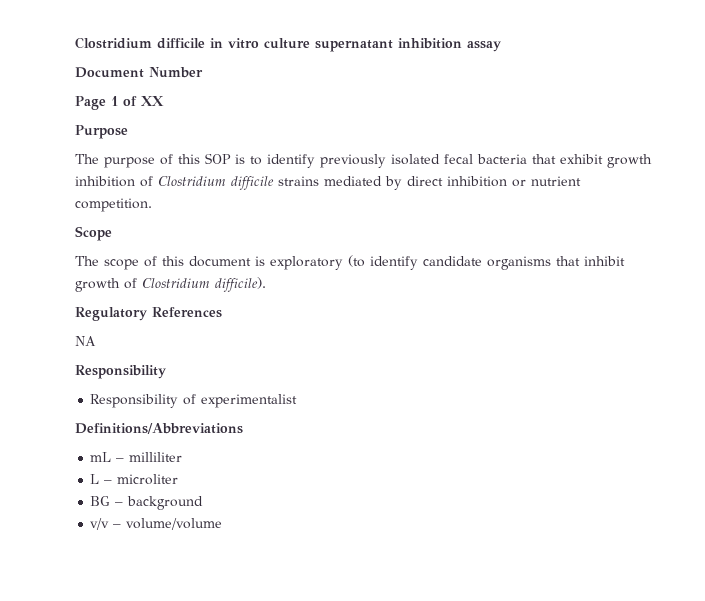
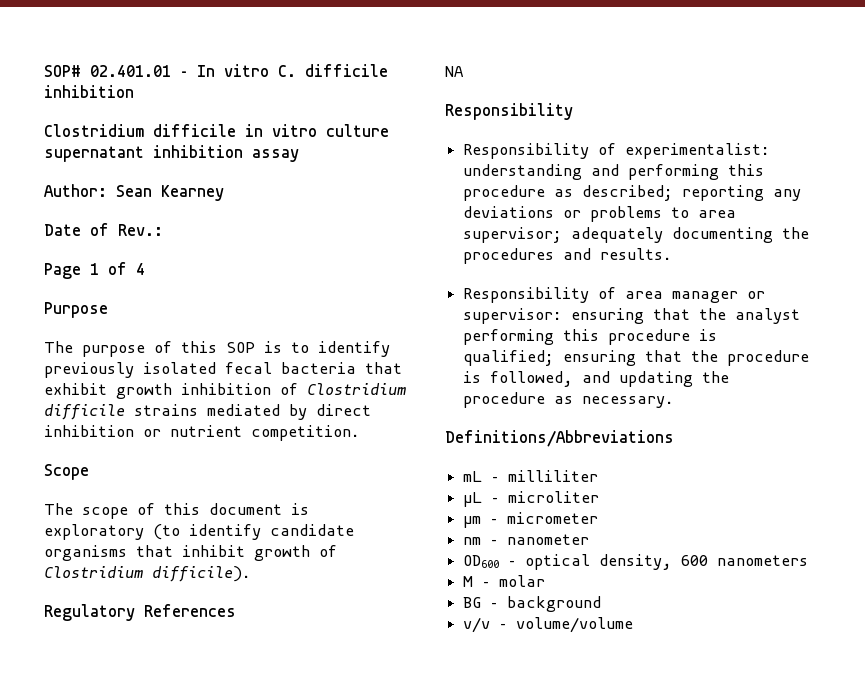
(75, 43) none -> [44,64,388,77] [44,85,134,98] SOP# 02.401.01 – In vitro C. difficile inhibition //
[75,67,203,78] Document Number -> [44,184,224,201] [44,223,163,236] Author: Sean Kearney // Date of Rev.:
[141,96,164,106] XX -> [136,263,145,275] 4
[201,394,298,408] experimentalist -> [625,143,771,159] [463,164,765,180] [463,185,802,201] [463,206,737,222] [463,227,810,243] [463,248,673,264] [463,287,766,303] [463,308,801,324] [463,329,718,345] [463,350,810,366] [463,371,730,387] [463,392,675,408] experimentalist: understanding and performing this procedure as described; reporting any deviations or problems to area supervisor; adequately documenting the procedures and results. // Responsibility of area manager or supervisor: ensuring that the analyst performing this procedure is qualified; ensuring that the procedure is followed, and updating the procedure as necessary.
[90,474,100,484] L -> [463,492,483,507] μL
(179, 479) none -> [463,512,599,528] [463,534,590,545] [463,554,809,570] [463,575,546,587] // μm – micrometer // nm – nanometer // OD600 – optical density, 600 nanometers // M – molar

